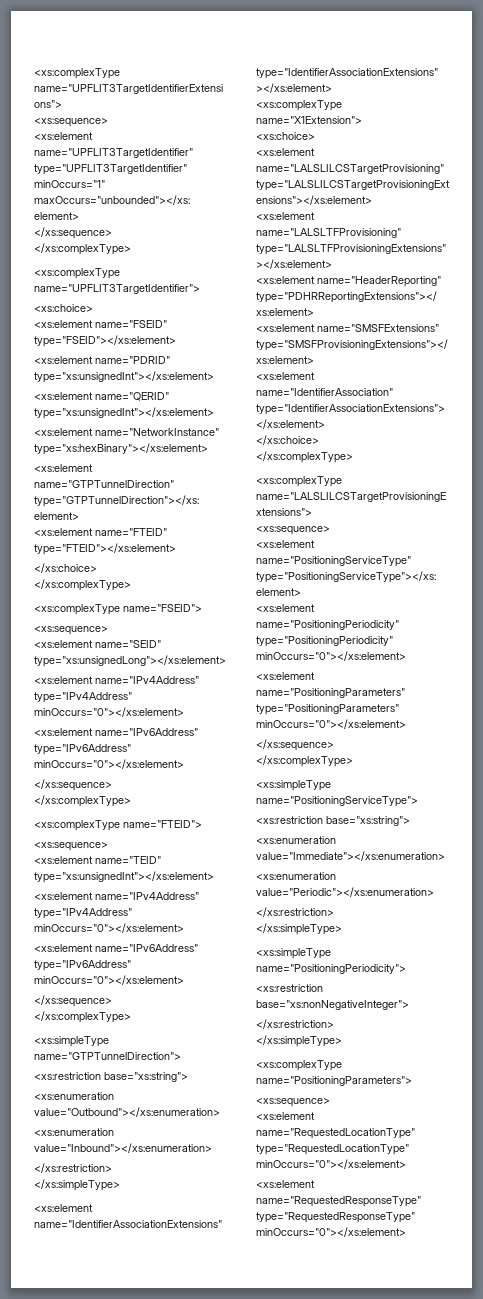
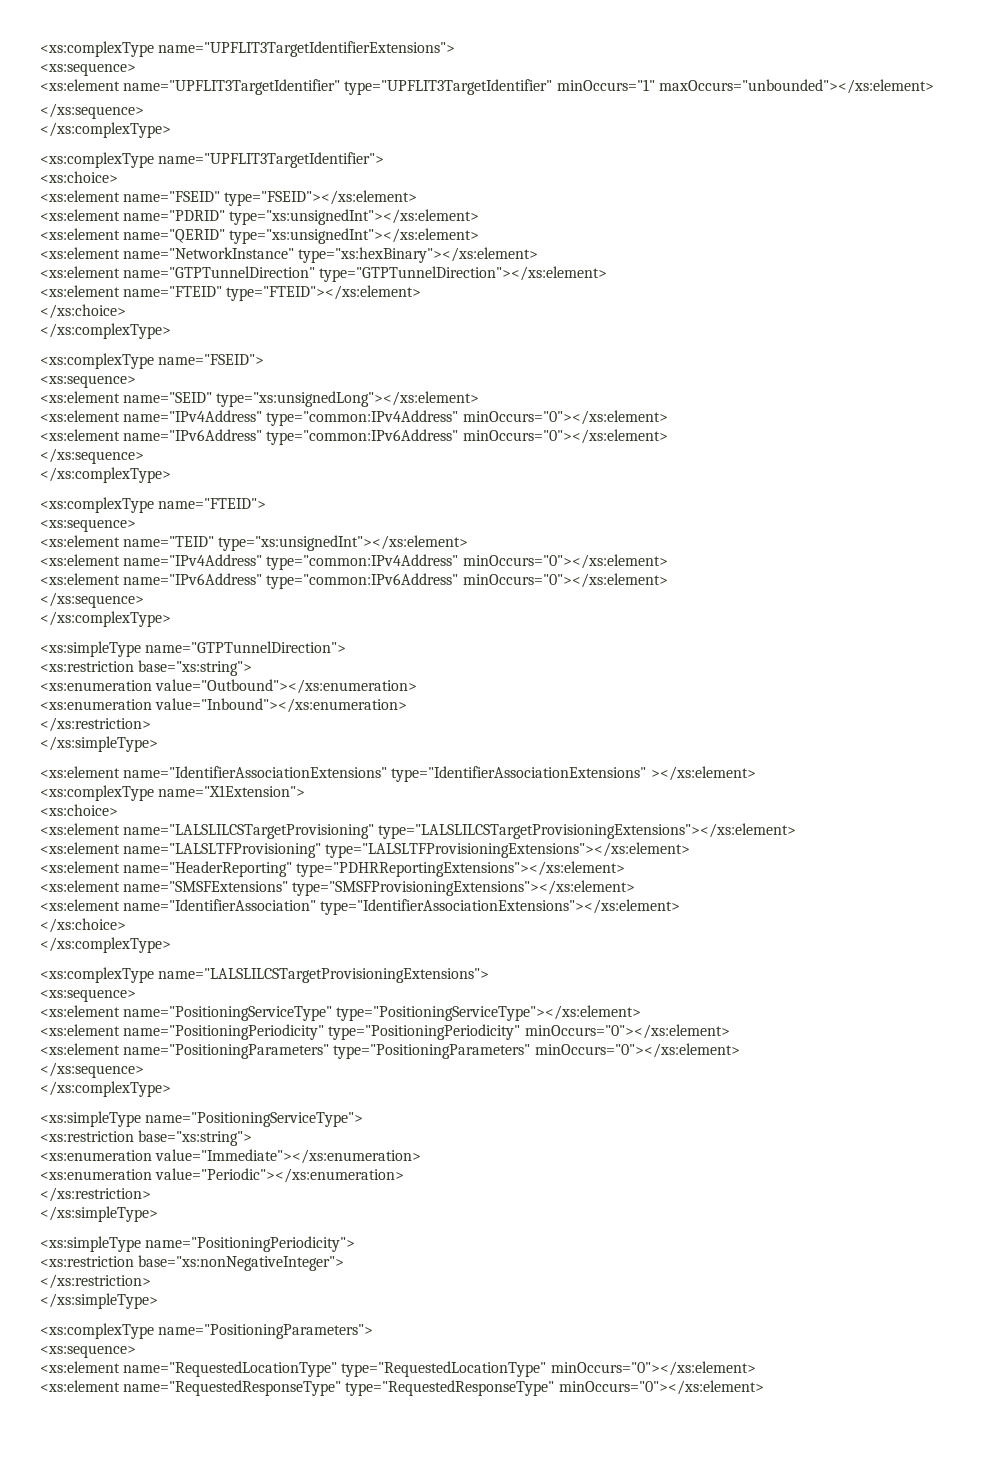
[34,692,132,703] [34,707,184,717] [34,728,198,736] [34,744,131,755] type="IPv4Address" minOccurs="0"></xs:element> // <xs:element name="IPv6Address" type="IPv6Address" -> [266,410,668,426] [40,429,459,445] type="common:IPv4Address" minOccurs="0"></xs:element> // <xs:element name="IPv6Address" type="common:IPv6Address"
[34,908,132,919] [34,923,184,933] [34,944,198,952] [34,960,131,971] type="IPv4Address" minOccurs="0"></xs:element> // <xs:element name="IPv6Address" type="IPv6Address" -> [266,554,668,570] [40,573,459,589] type="common:IPv4Address" minOccurs="0"></xs:element> // <xs:element name="IPv6Address" type="common:IPv6Address"

